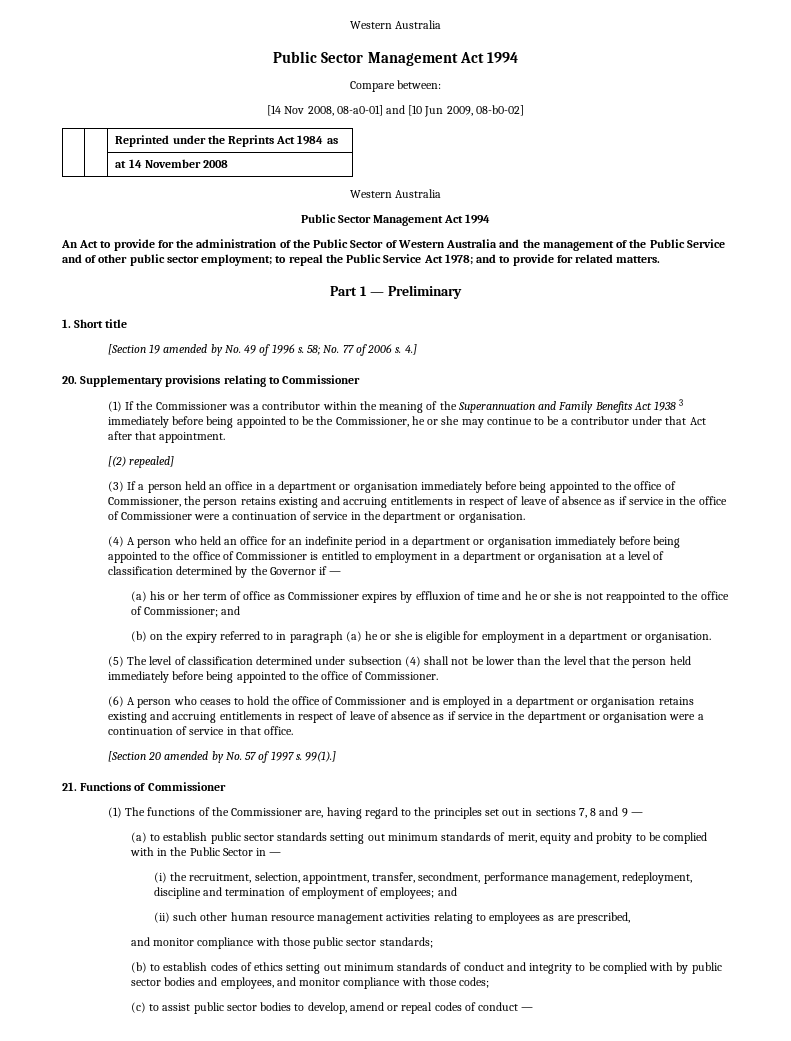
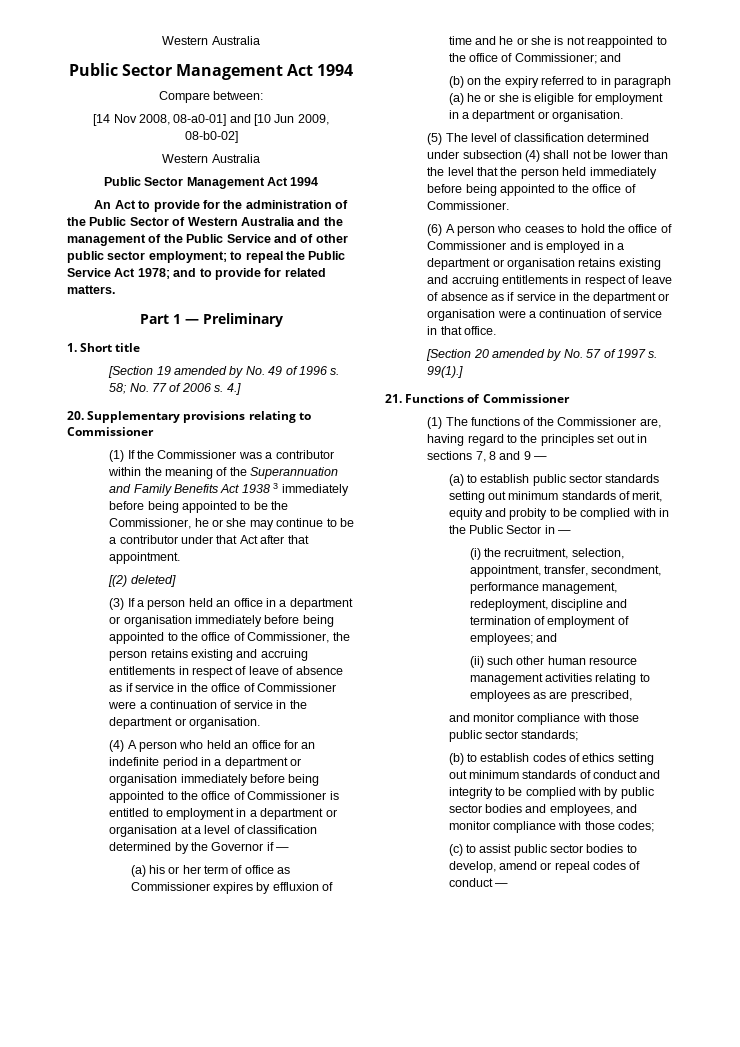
[115,135,338,147] [115,159,228,168] // | | Reprinted under the Reprints Act 1984 as // | | at 14 November 2008 -> (238, 137) none
[129,456,175,468] repealed] -> [130,575,176,587] deleted]

